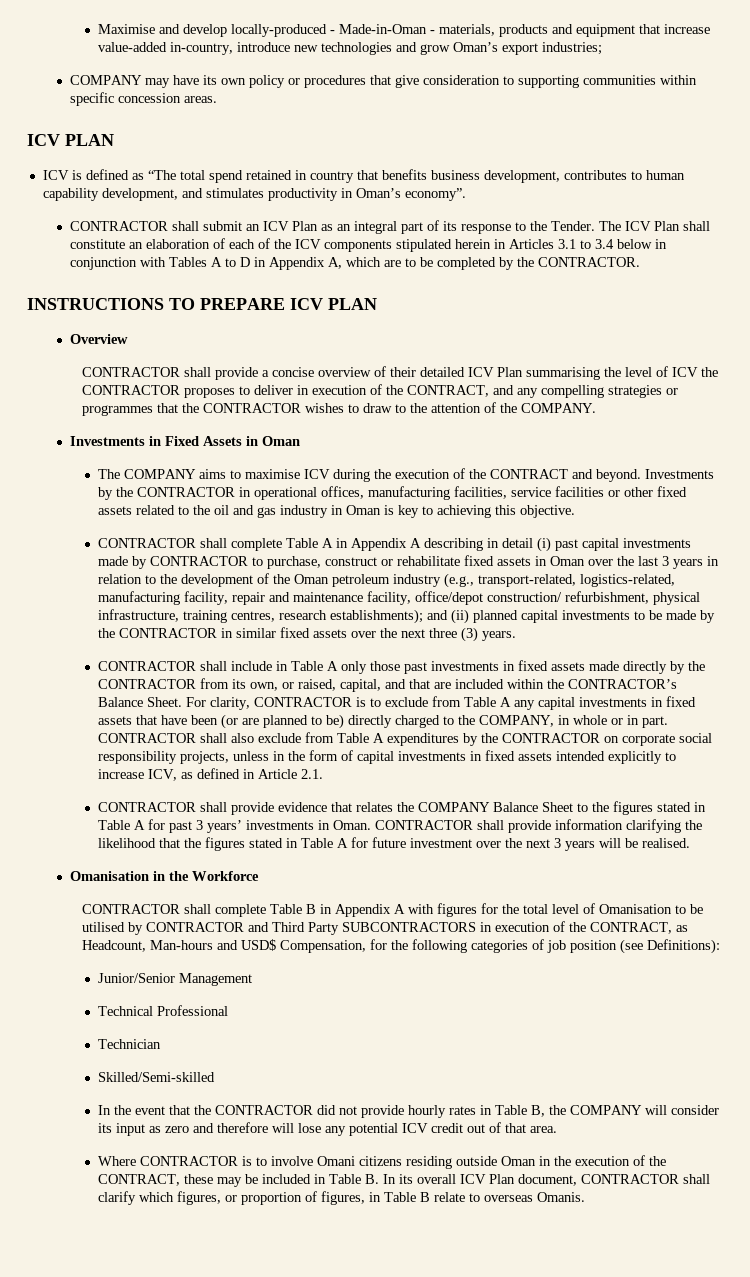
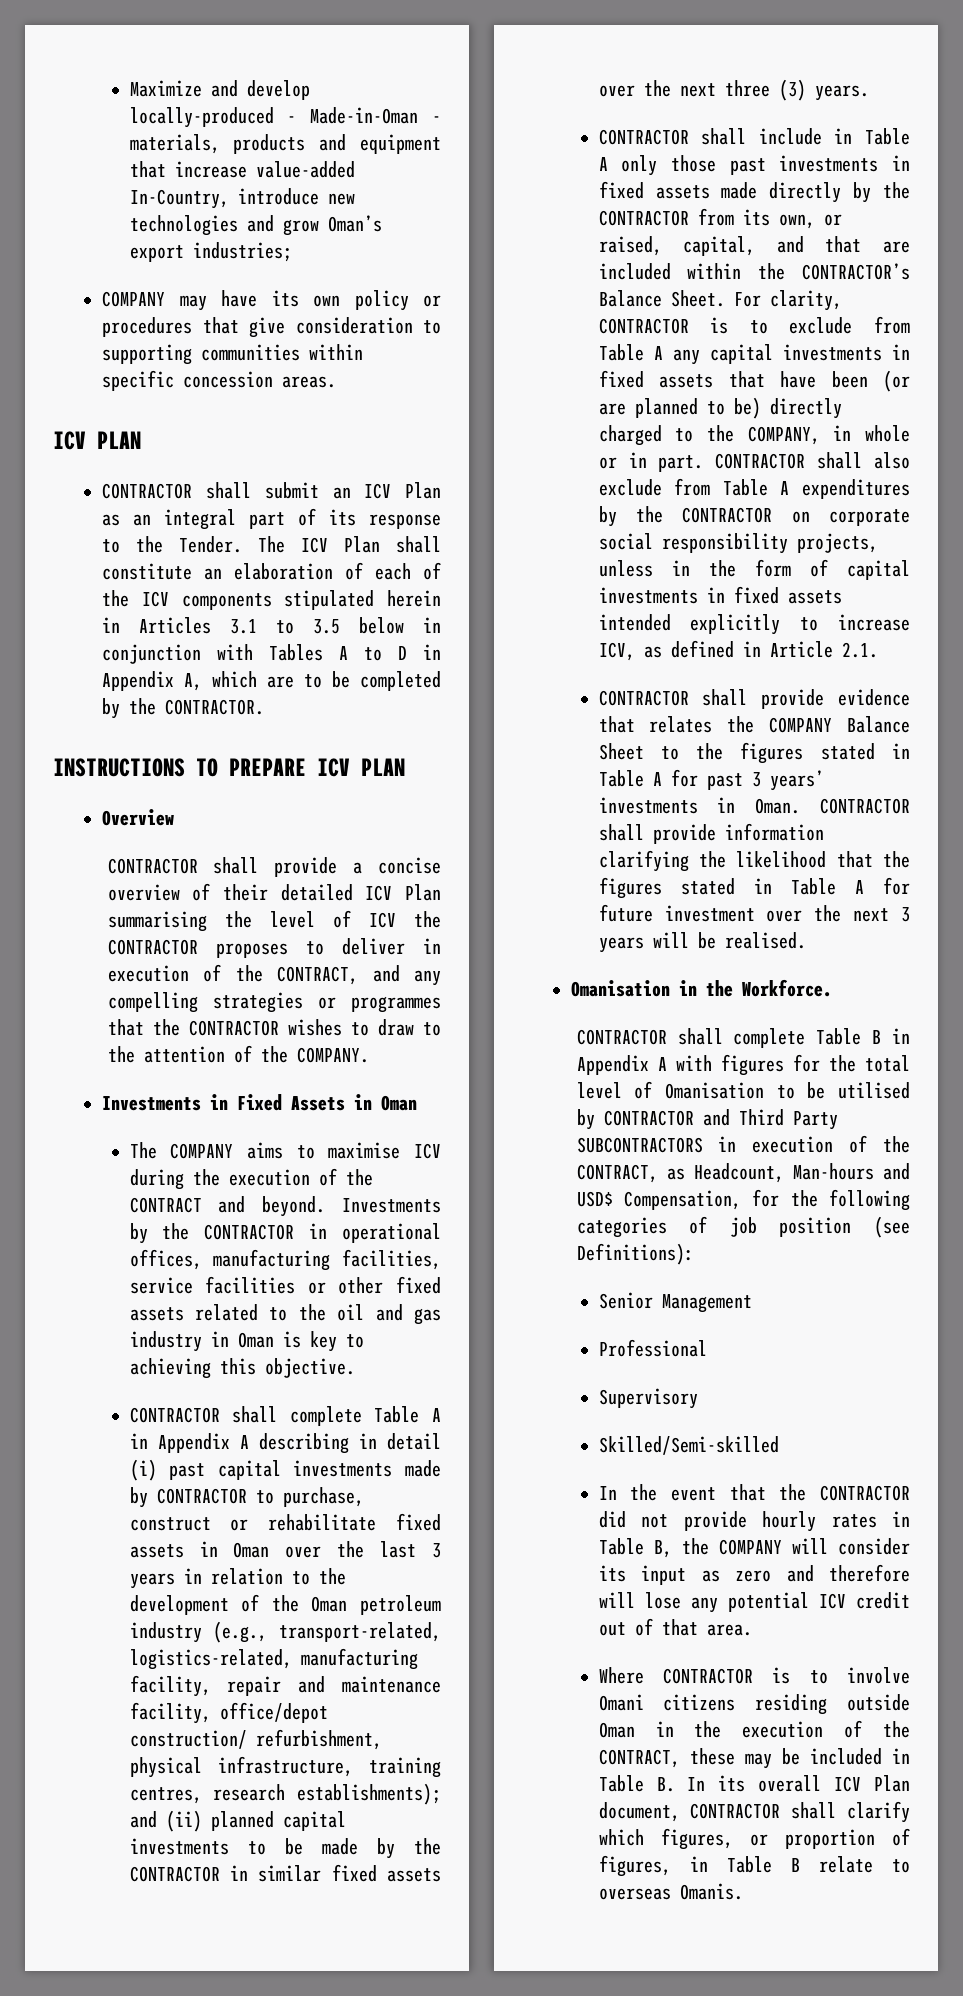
[97,24,155,34] Maximise -> [129,80,202,97] Maximize
[169,42,233,55] in-country, -> [129,189,229,209] In-Country,
[42,169,685,183] [42,188,466,201] // ICV is defined as “The total spend retained in country that benefits business development, contributes to human capability development, and stimulates productivity in Oman’s economy”. -> (141, 440) none
[595,239,615,249] 3.4 -> [313,619,341,634] 3.5
[192,871,260,881] Workforce -> [742,979,833,997] Workforce.
[97,973,175,983] Junior/Senior -> [598,1292,653,1309] Senior
[97,1006,153,1016] Technical -> (752, 1303) none
[97,1039,161,1049] Technician -> [598,1388,698,1409] Supervisory

